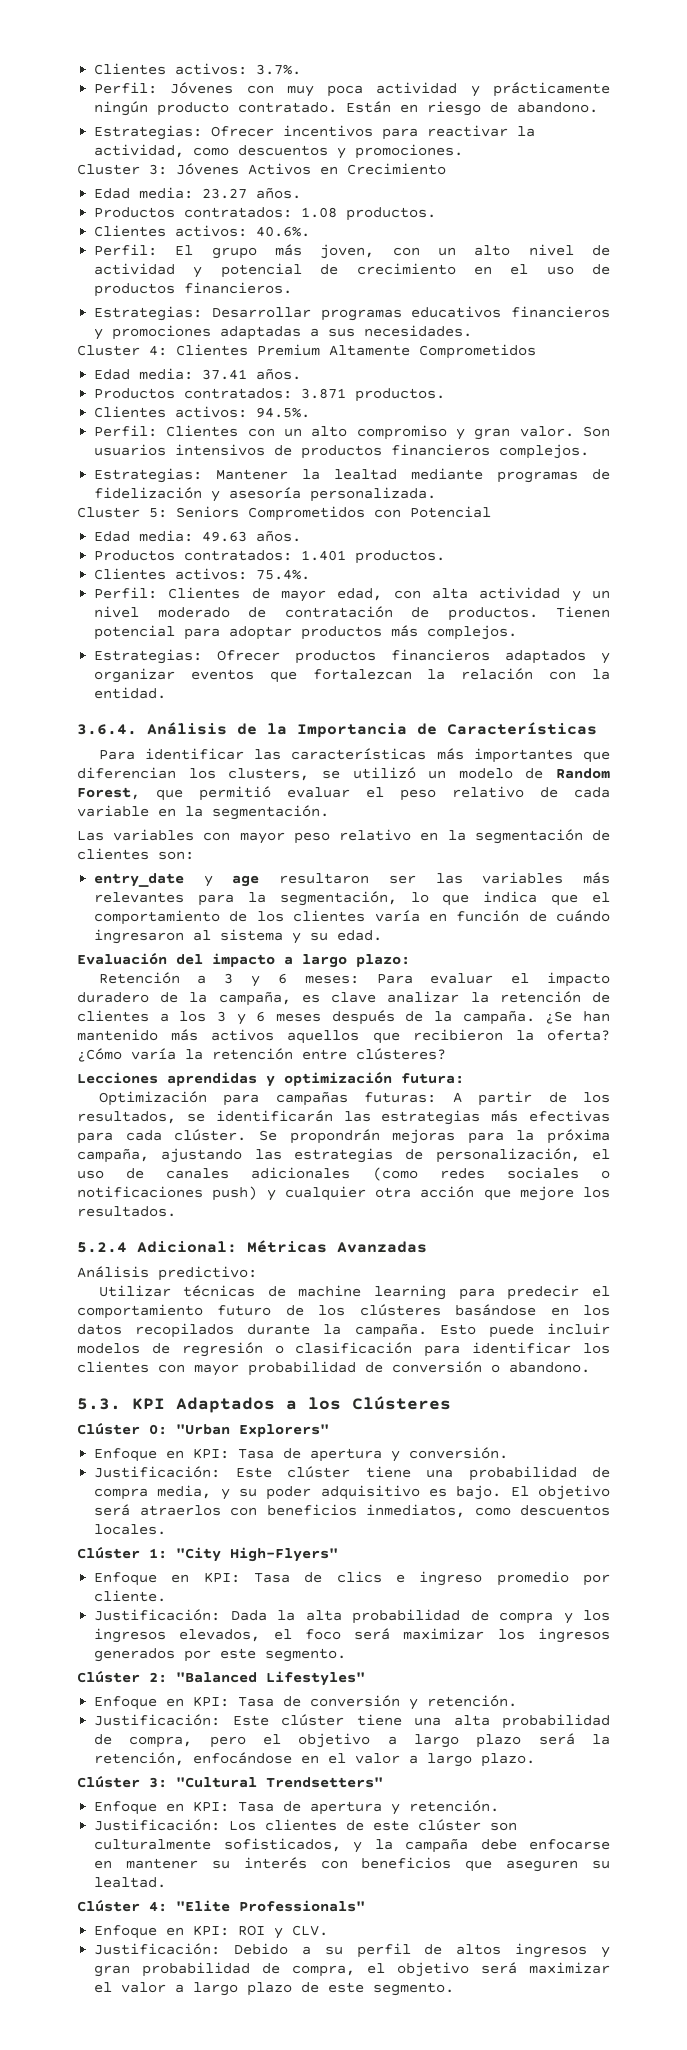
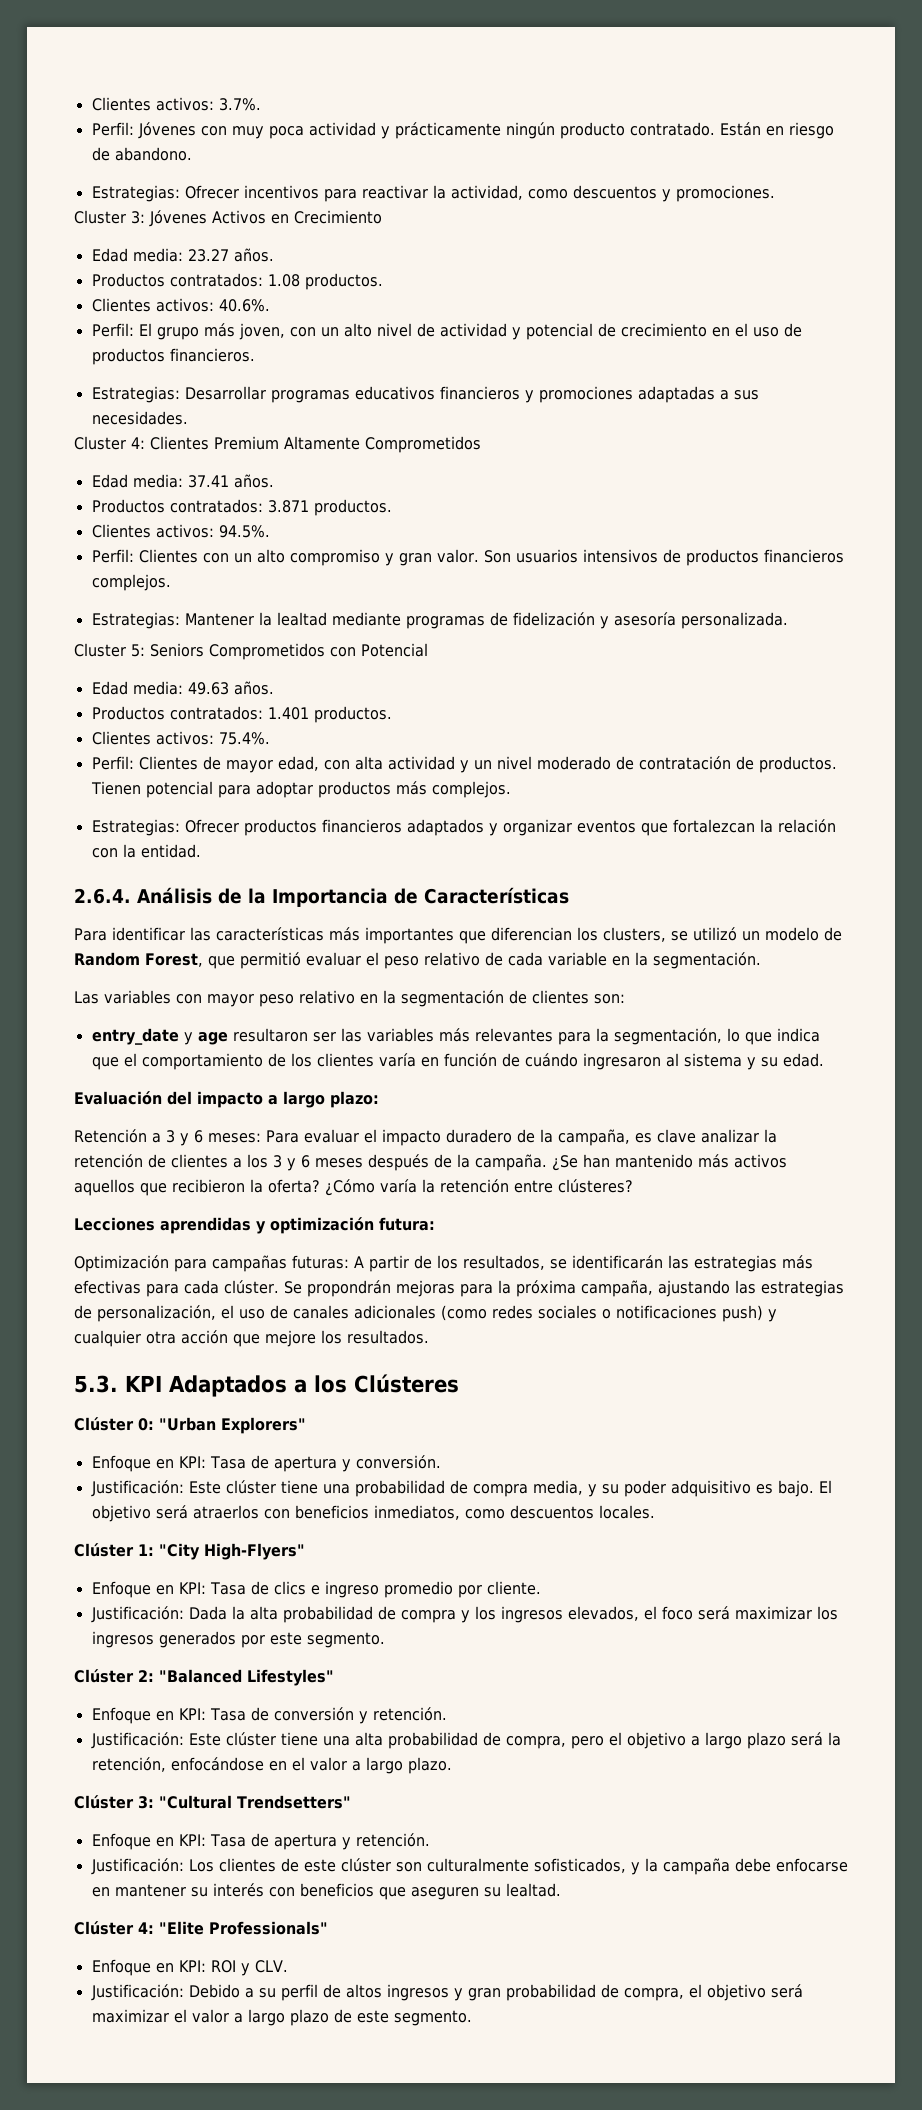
[77,724,137,735] 3.6.4. -> [74,888,131,904] 2.6.4.
[77,1240,427,1253] [77,1266,257,1281] [98,1285,610,1300] [77,1304,610,1319] [77,1323,611,1338] [77,1342,610,1357] [77,1361,590,1376] // 5.2.4 Adicional: Métricas Avanzadas // Análisis predictivo: // Utilizar técnicas de machine learning para predecir el comportamiento futuro de los clústeres basándose en los datos recopilados durante la campaña. Esto puede incluir modelos de regresión o clasificación para identificar los clientes con mayor probabilidad de conversión o abandono. -> (429, 1337) none

